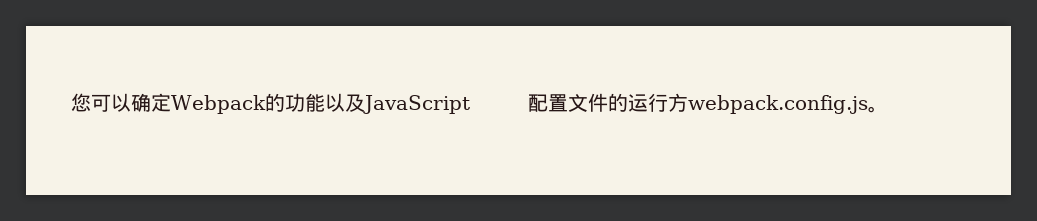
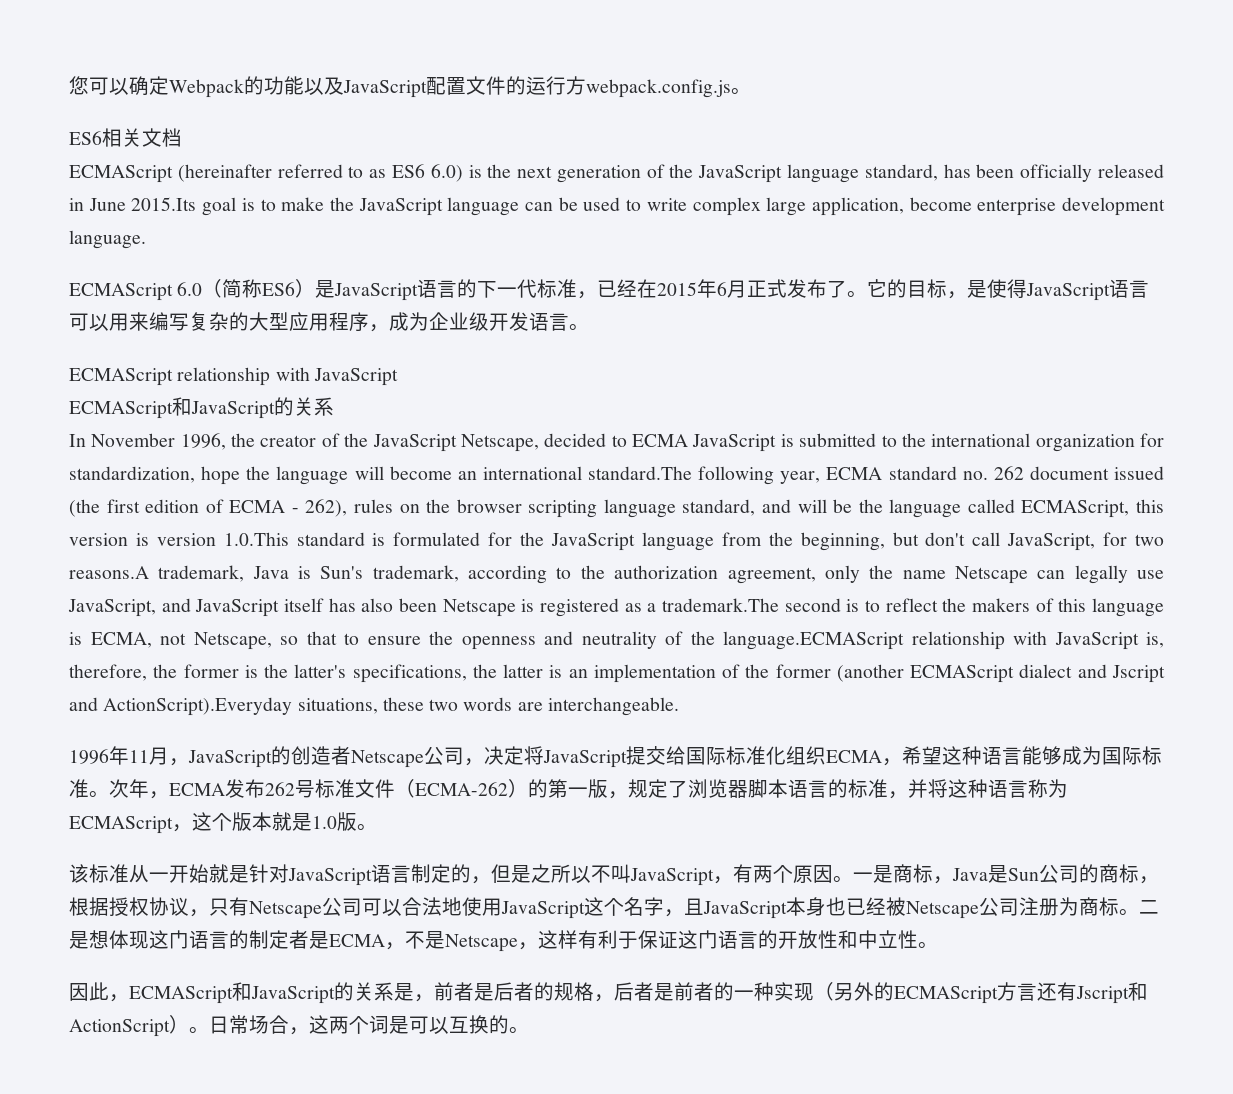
(888, 109) none -> [69,128,182,147] [69,164,1164,183] [69,197,1166,216] [69,230,146,249] [69,279,1150,301] [69,312,589,332] [69,367,398,386] [69,397,334,419] [69,433,1164,452] [69,466,1164,485] [69,499,1164,518] [69,532,1164,551] [69,565,1165,584] [68,598,1164,617] [69,631,1164,650] [69,664,1166,683] [69,697,679,716] [69,746,1162,768] [69,779,1068,799] [69,812,377,834] [69,864,1159,886] [69,897,1159,919] [69,930,938,952] [69,982,1148,1004] [69,1015,529,1037] // ES6相关文档 // ECMAScript (hereinafter referred to as ES6 6.0) is the next generation of the JavaScript language standard, has been officially released in June 2015.Its goal is to make the JavaScript language can be used to write complex large application, become enterprise development language. // ECMAScript 6.0（简称ES6）是JavaScript语言的下一代标准，已经在2015年6月正式发布了。它的目标，是使得JavaScript语言可以用来编写复杂的大型应用程序，成为企业级开发语言。 // ECMAScript relationship with JavaScript // ECMAScript和JavaScript的关系 // In November 1996, the creator of the JavaScript Netscape, decided to ECMA JavaScript is submitted to the international organization for standardization, hope the language will become an international standard.The following year, ECMA standard no. 262 document issued (the first edition of ECMA - 262), rules on the browser scripting language standard, and will be the language called ECMAScript, this version is version 1.0.This standard is formulated for the JavaScript language from the beginning, but don't call JavaScript, for two reasons.A trademark, Java is Sun's trademark, according to the authorization agreement, only the name Netscape can legally use JavaScript, and JavaScript itself has also been Netscape is registered as a trademark.The second is to reflect the makers of this language is ECMA, not Netscape, so that to ensure the openness and neutrality of the language.ECMAScript relationship with JavaScript is, therefore, the former is the latter's specifications, the latter is an implementation of the former (another ECMAScript dialect and Jscript and ActionScript).Everyday situations, these two words are interchangeable. // 1996年11月，JavaScript的创造者Netscape公司，决定将JavaScript提交给国际标准化组织ECMA，希望这种语言能够成为国际标准。次年，ECMA发布262号标准文件（ECMA-262）的第一版，规定了浏览器脚本语言的标准，并将这种语言称为ECMAScript，这个版本就是1.0版。 // 该标准从一开始就是针对JavaScript语言制定的，但是之所以不叫JavaScript，有两个原因。一是商标，Java是Sun公司的商标，根据授权协议，只有Netscape公司可以合法地使用JavaScript这个名字，且JavaScript本身也已经被Netscape公司注册为商标。二是想体现这门语言的制定者是ECMA，不是Netscape，这样有利于保证这门语言的开放性和中立性。 // 因此，ECMAScript和JavaScript的关系是，前者是后者的规格，后者是前者的一种实现（另外的ECMAScript方言还有Jscript和ActionScript）。日常场合，这两个词是可以互换的。

